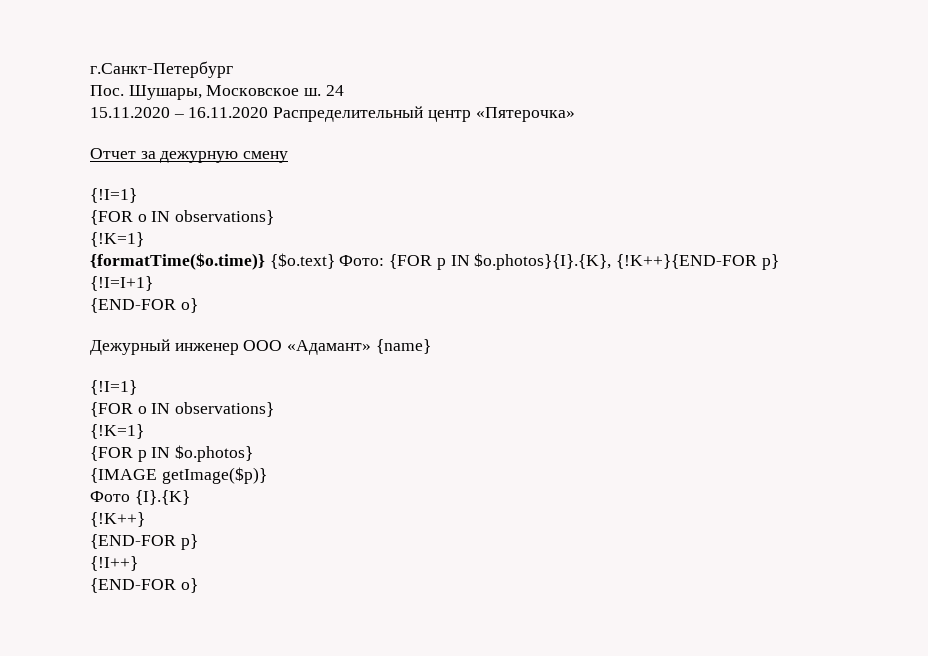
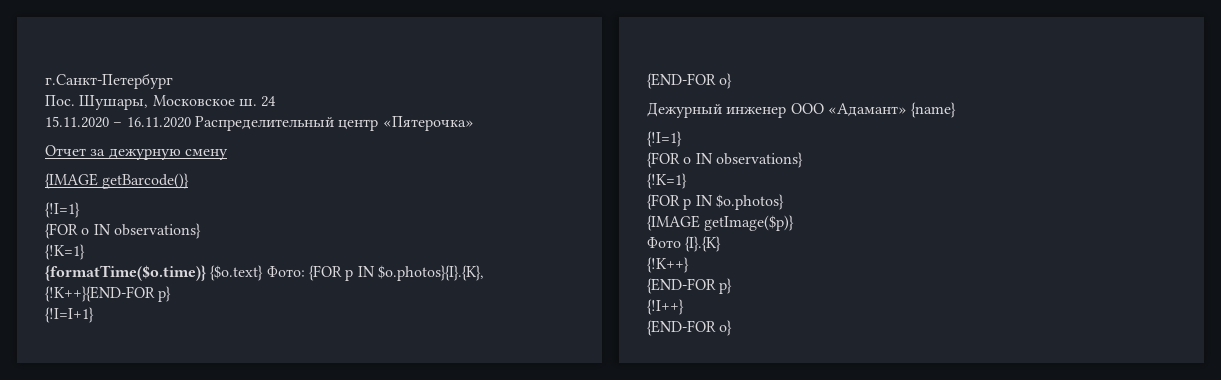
(289, 157) none -> [45,173,190,189] // {IMAGE getBarcode()}

